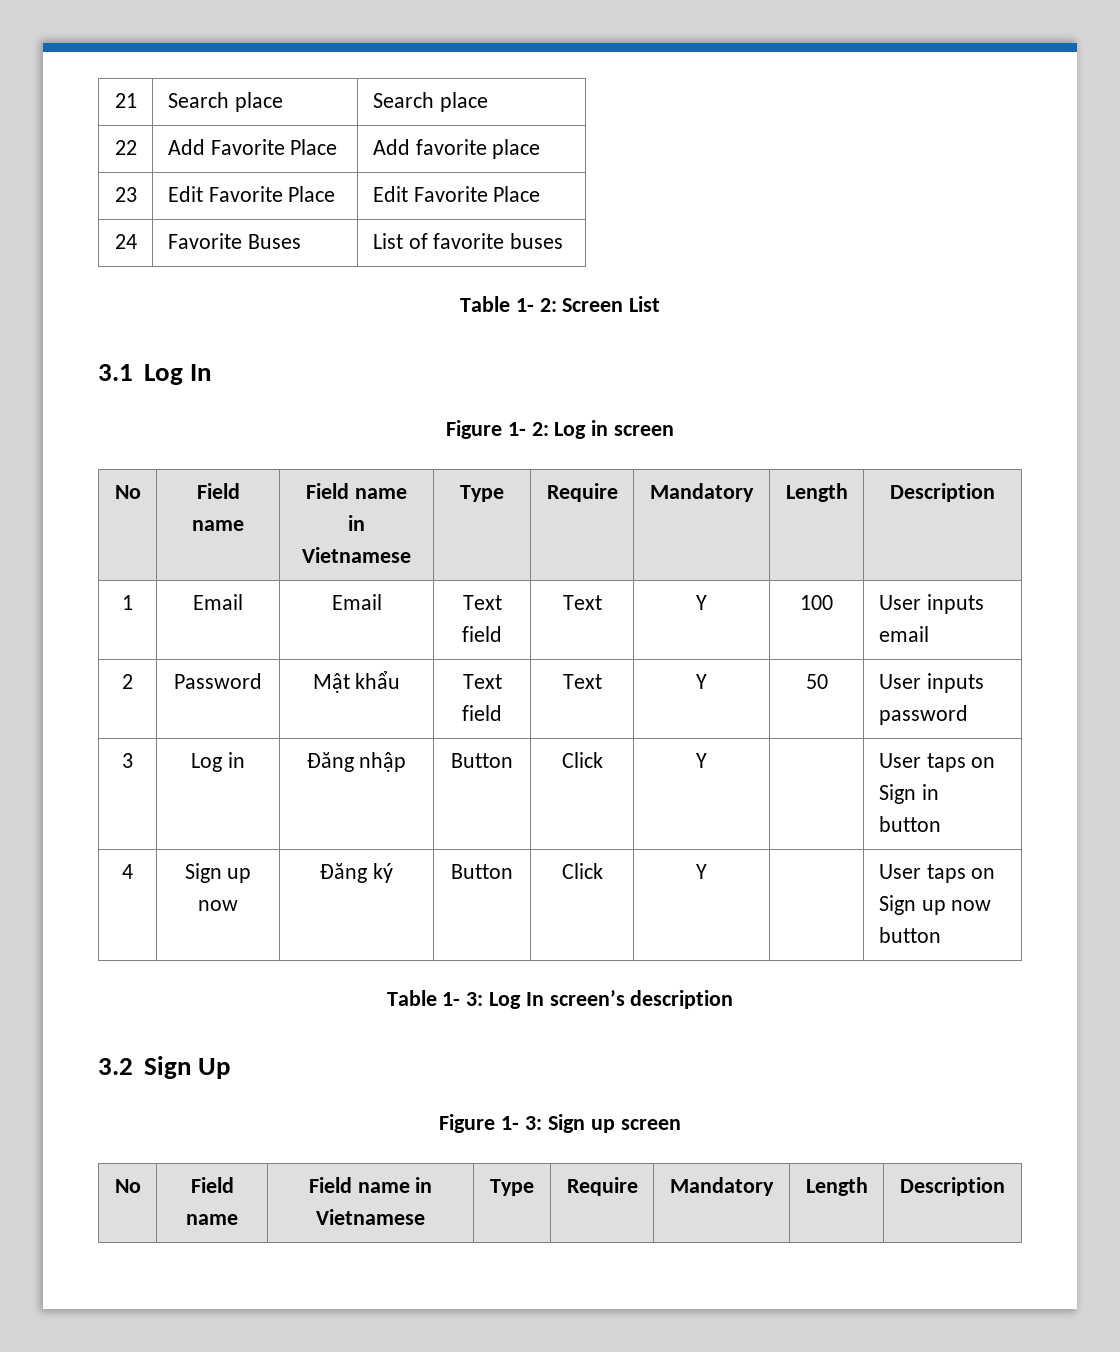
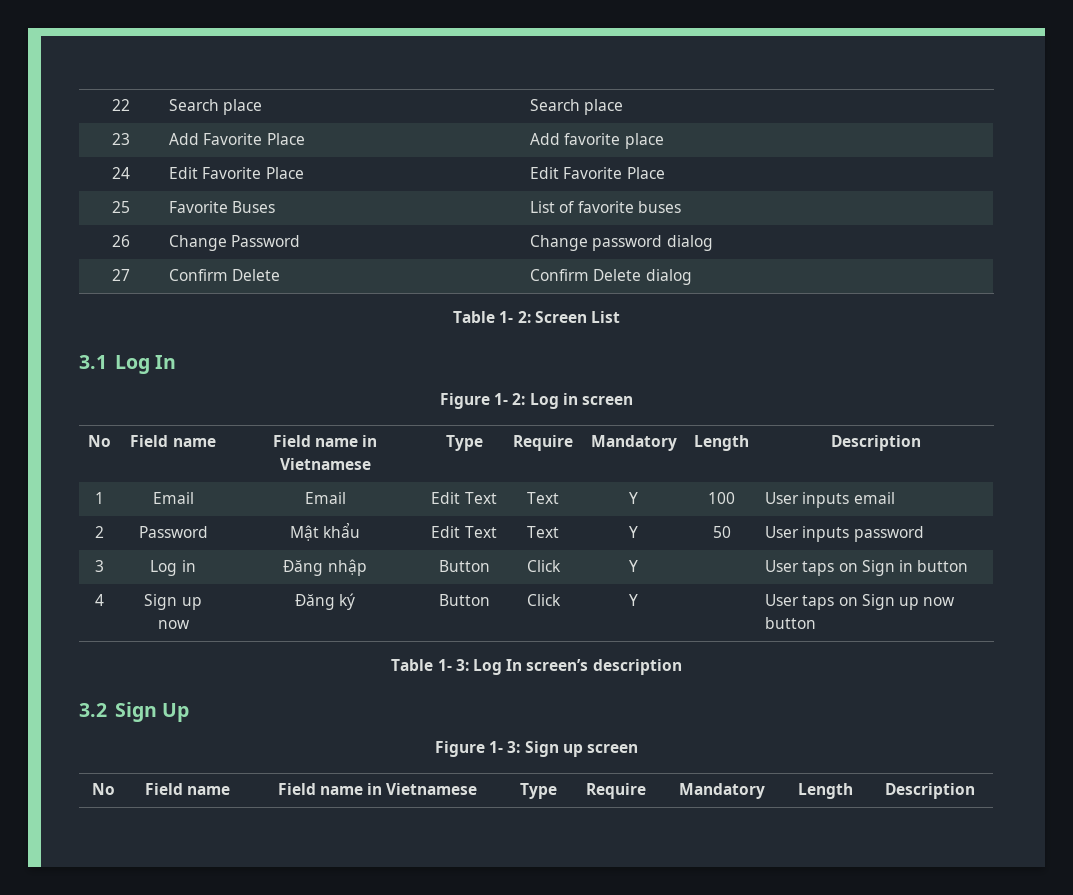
[114,93,137,108] 21 -> [111,99,130,111] 22
[114,140,137,155] 22 -> [111,133,130,145] 23
[114,187,137,202] 23 -> [111,167,130,179] 24
[114,234,137,249] 24 -> [111,201,130,213] 25
(564, 241) none -> [111,235,130,247] [169,235,301,251] [530,235,713,251] [111,269,130,281] [169,269,281,281] [530,269,692,285] // 26 | Change Password | Change password dialog // 27 | Confirm Delete | Confirm Delete dialog
[462,595,502,610] [462,626,502,642] Text field -> [431,492,497,504] Edit Text
[462,674,502,689] [462,705,502,721] Text field -> [431,526,497,538] Edit Text

